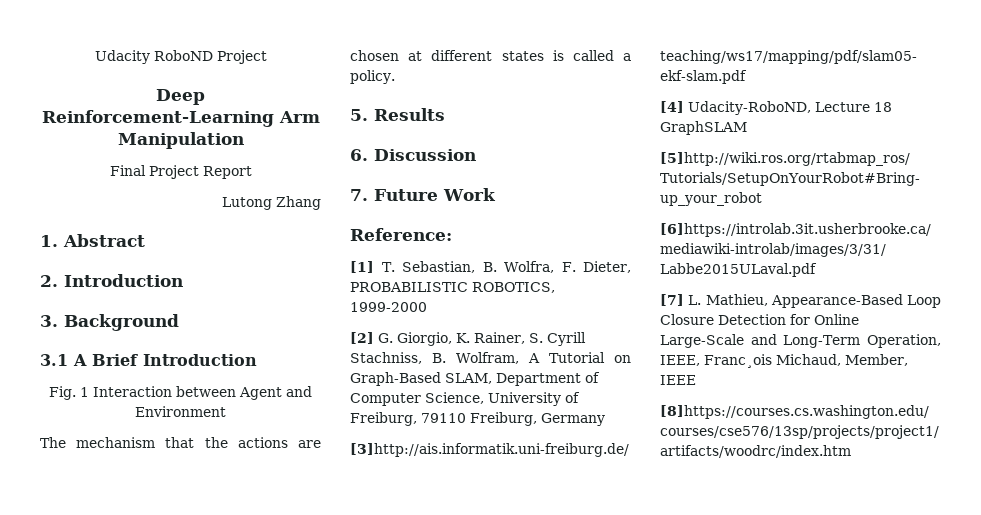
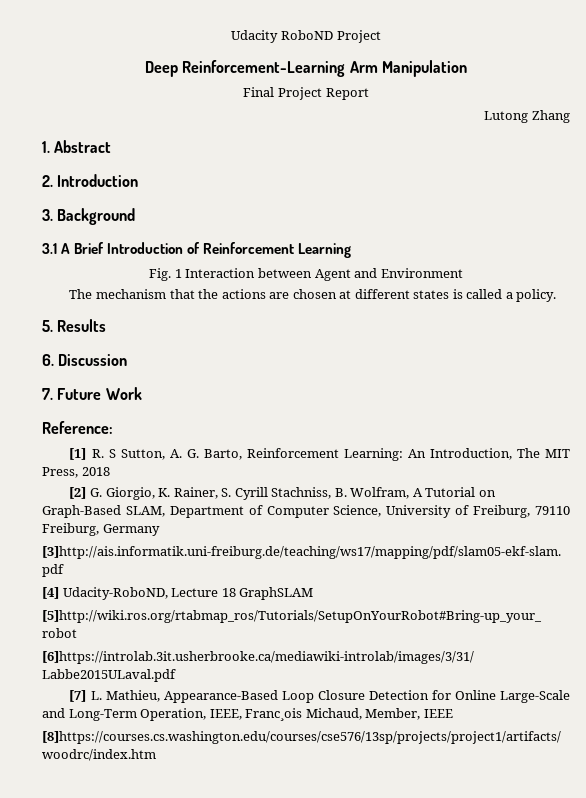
(257, 360) none -> [187,242,352,258] of Reinforcement Learning
[381,261,632,273] [350,282,555,293] [350,302,427,312] T. Sebastian, B. Wolfra, F. Dieter, PROBABILISTIC ROBOTICS, 1999-2000 -> [91,448,571,461] [42,467,110,478] R. S Sutton, A. G. Barto, Reinforcement Learning: An Introduction, The MIT Press, 2018

